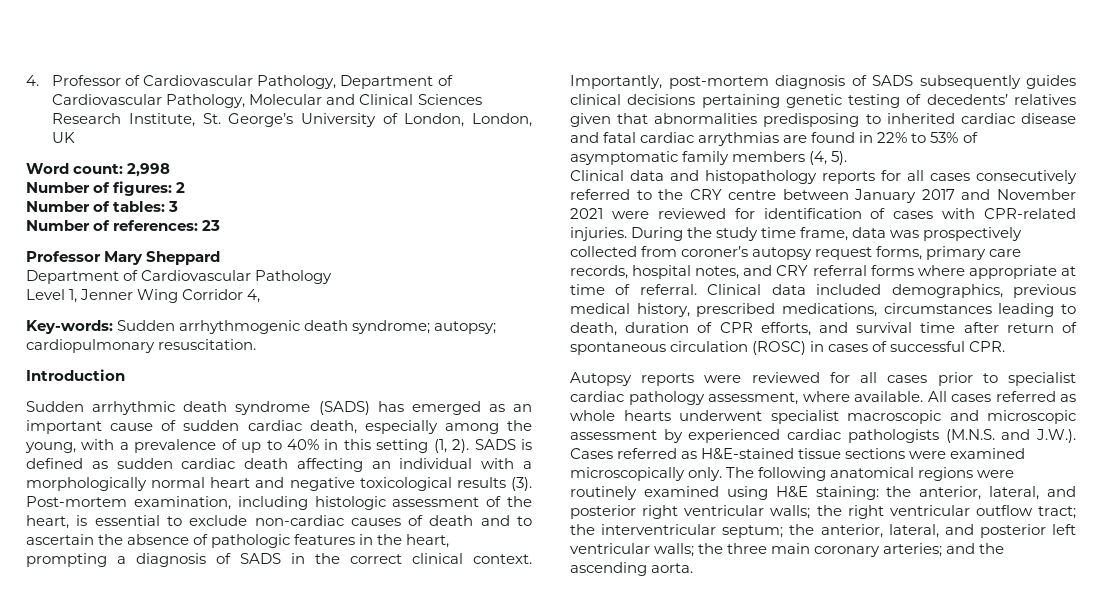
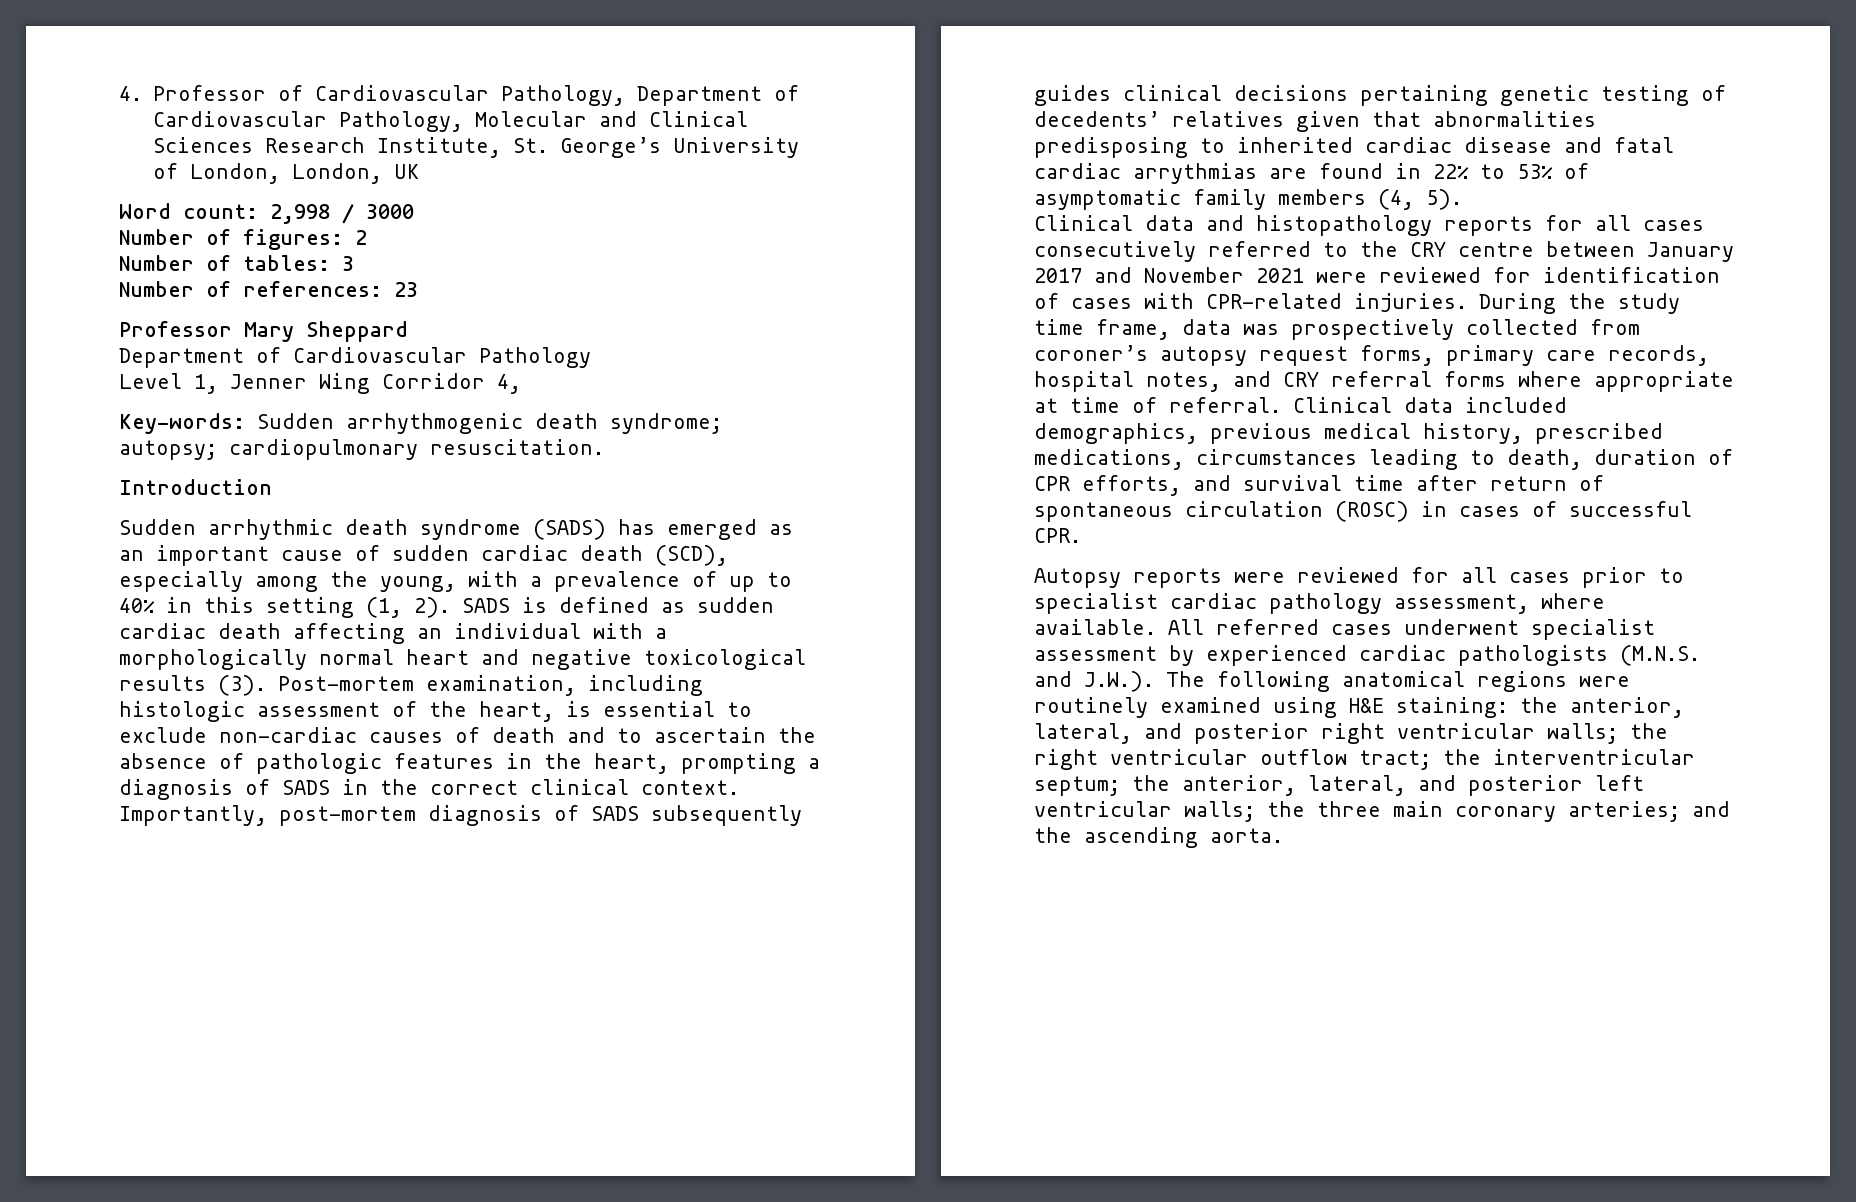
(171, 170) none -> [342,204,414,224] / 3000
[309,420,357,434] death, -> [580,545,728,566] death (SCD),
[951,391,1076,402] [570,410,1076,424] cases referred as whole hearts underwent specialist macroscopic and microscopic -> [1216,619,1655,640] referred cases underwent specialist
[570,448,1026,460] [570,467,723,481] Cases referred as H&E-stained tissue sections were examined microscopically only. -> (1154, 681) none

